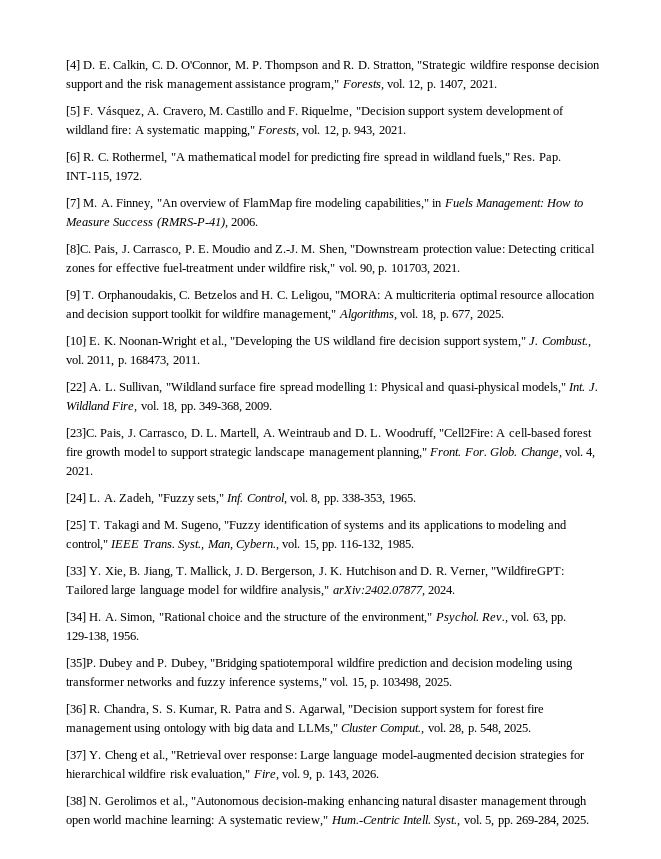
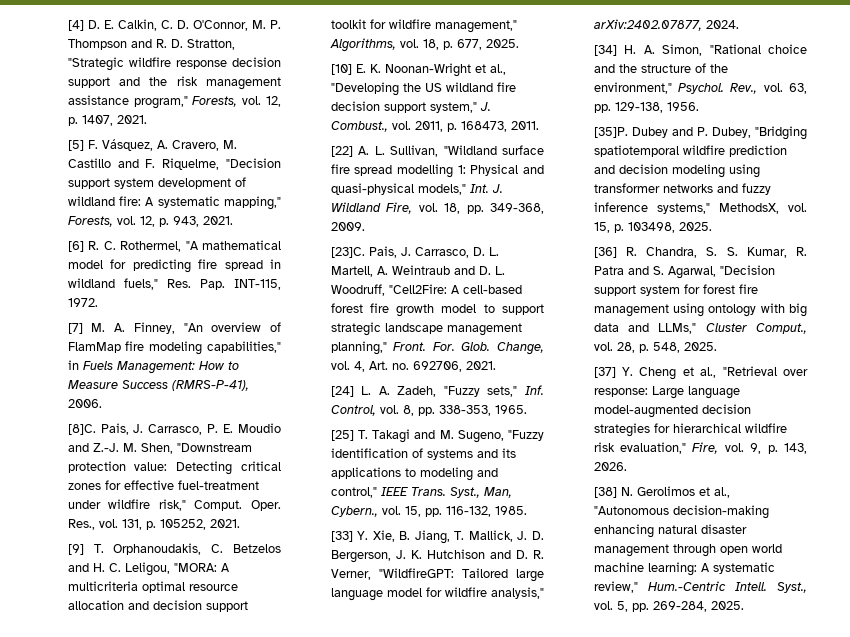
[338,263,430,275] vol. 90, p. 101703, -> [194,500,281,511] [67,519,206,530] Comput. Oper. Res., vol. 131, p. 105252,
(596, 453) none -> [368,361,462,372] Art. no. 692706,
(327, 683) none -> [718,203,779,214] MethodsX,

